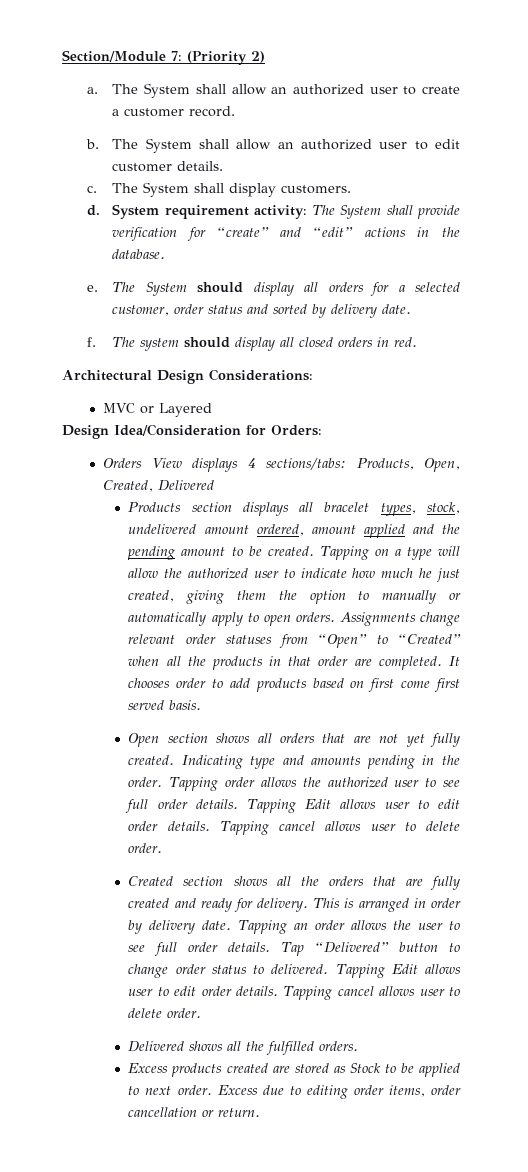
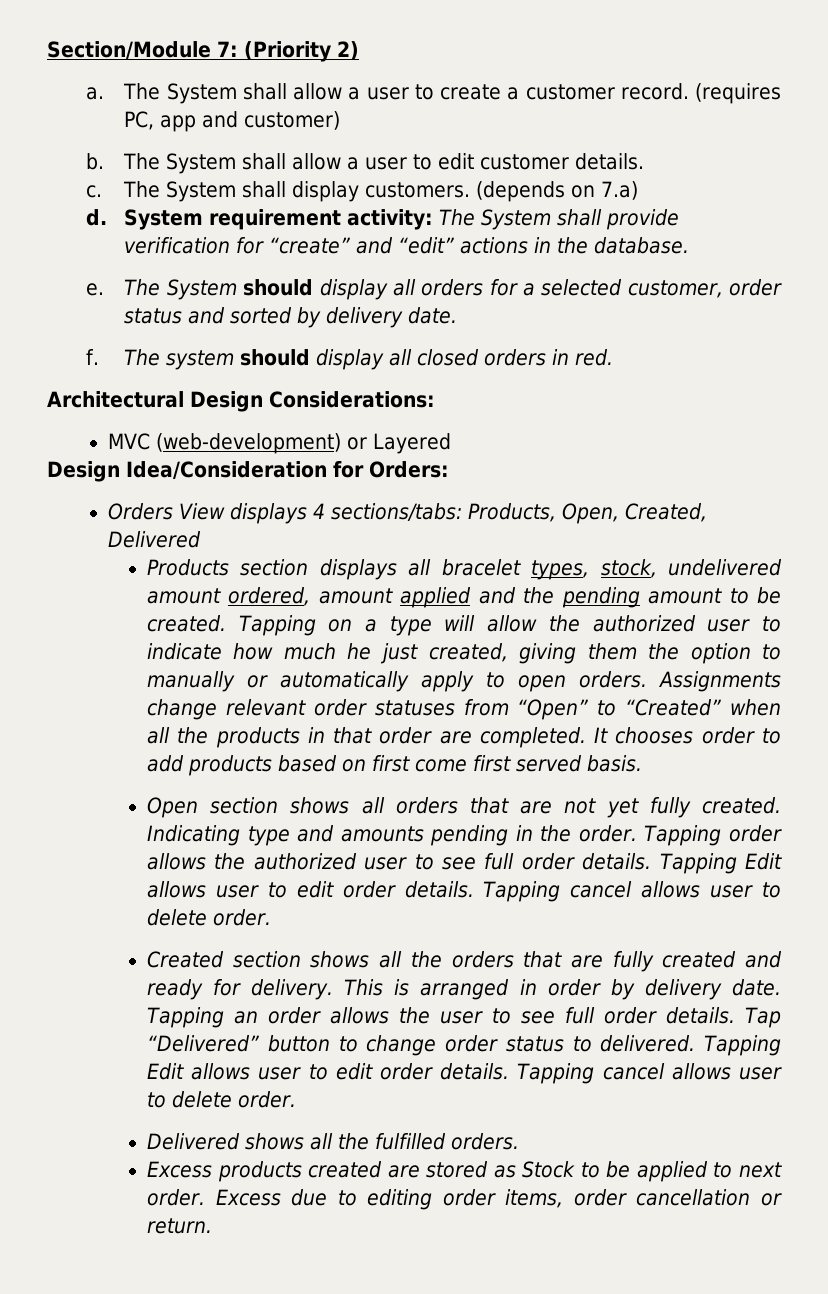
[271,84,364,95] an authorized -> [348,87,361,100] a
(236, 111) none -> [694,83,781,104] [124,111,341,132] (requires PC, app and customer)
[277,139,373,150] an authorized -> [347,157,360,170] a
(352, 189) none -> [476,181,639,202] (depends on 7.a)
(136, 408) none -> [156,433,342,454] (web-development)

